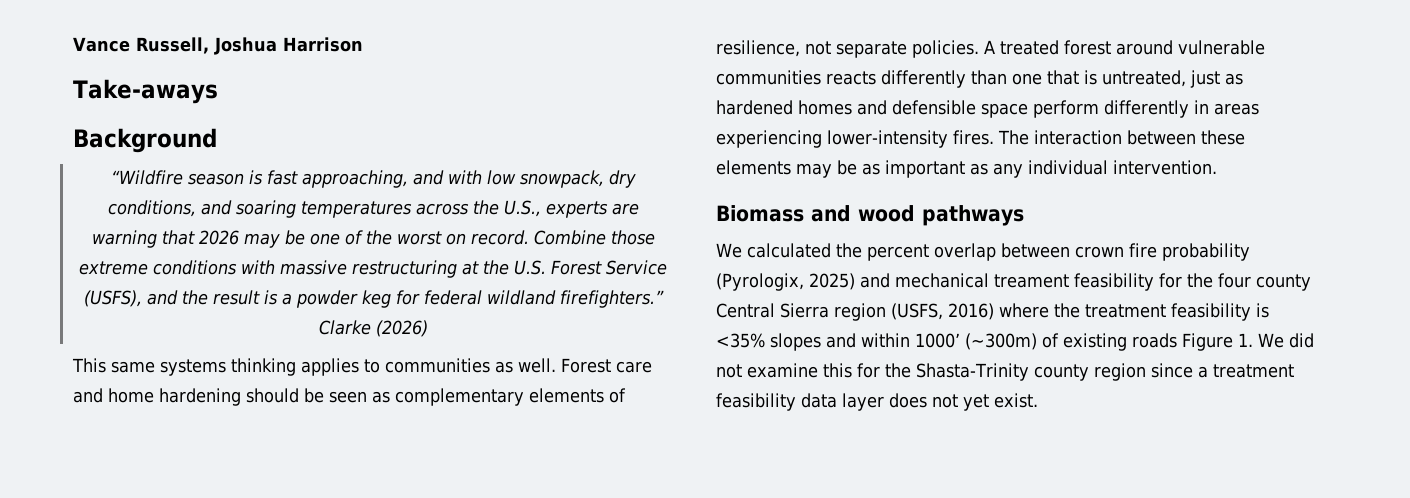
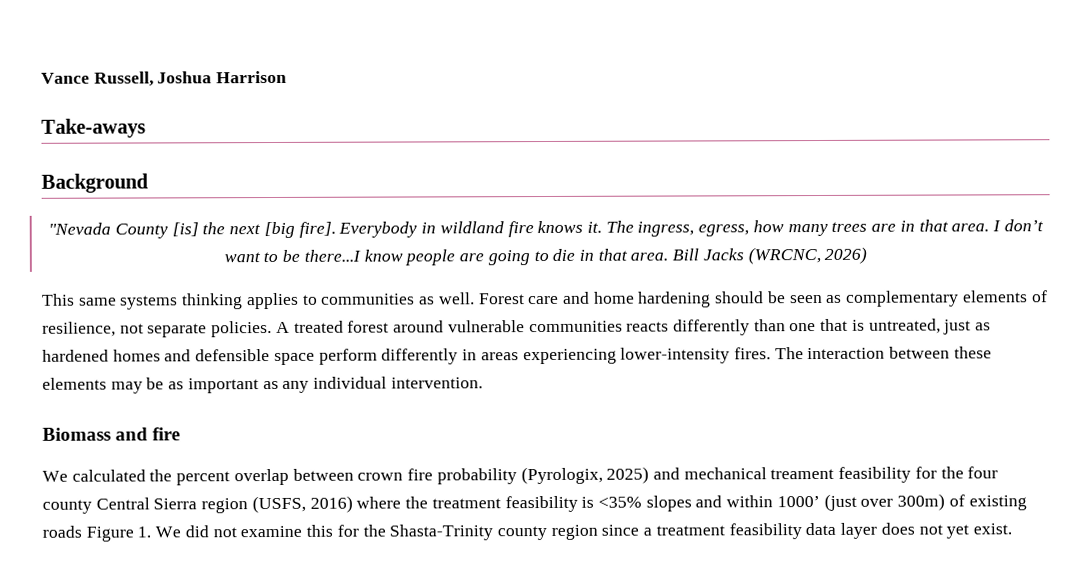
[110,170,636,188] [107,200,639,218] [91,230,655,248] [79,260,667,278] [83,290,664,308] [318,320,428,337] “Wildfire season is fast approaching, and with low snowpack, dry conditions, and soaring temperatures across the U.S., experts are warning that 2026 may be one of the worst on record. Combine those extreme conditions with massive restructuring at the U.S. Forest Service (USFS), and the result is a powder keg for federal wildland firefighters.” Clarke (2026) -> [48,219,1044,239] [223,246,868,266] "Nevada County [is] the next [big fire]. Everybody in wildland fire knows it. The ingress, egress, how many trees are in that area. I don’t want to be there...I know people are going to die in that area. Bill Jacks (WRCNC, 2026)
[858,205,1024,226] wood pathways -> [152,427,181,441] fire
[965,333,1037,350] (~300m) -> [823,493,946,511] (just over 300m)

